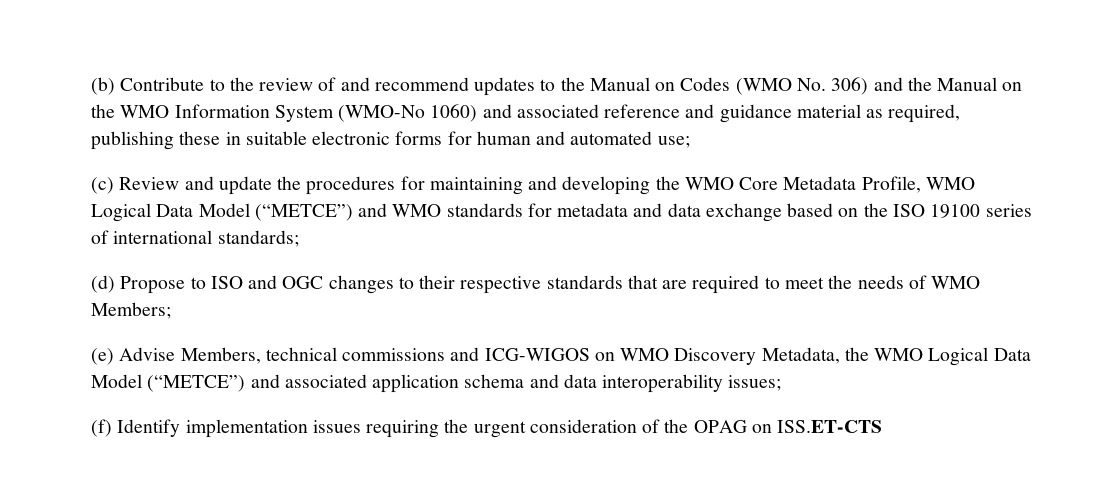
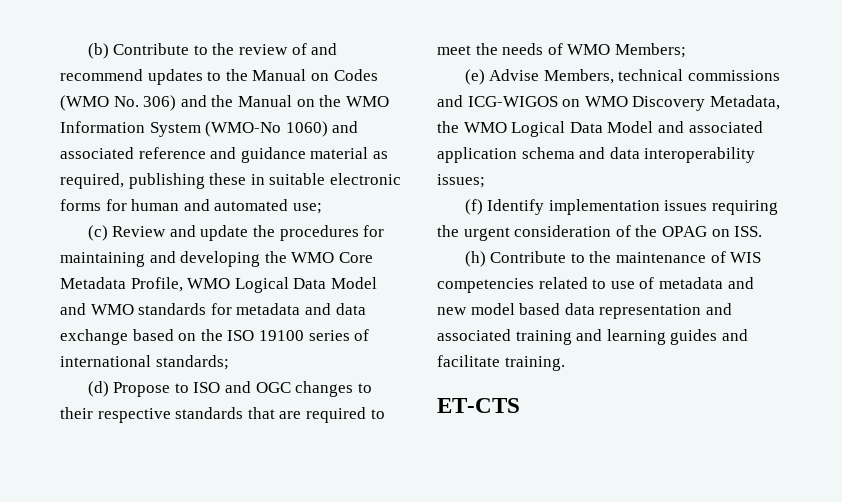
[254,204,353,221] (“METCE”) -> (377, 283) none
[147,375,246,392] (“METCE”) -> (654, 127) none
[777,420,883,433] ISS.ET-CTS -> [734,226,763,237] [464,251,762,267] [437,277,754,293] [437,303,732,319] [437,329,748,345] [437,355,565,371] [437,398,520,413] ISS. // (h) Contribute to the maintenance of WIS competencies related to use of metadata and new model based data representation and associated training and learning guides and facilitate training. // ET-CTS

